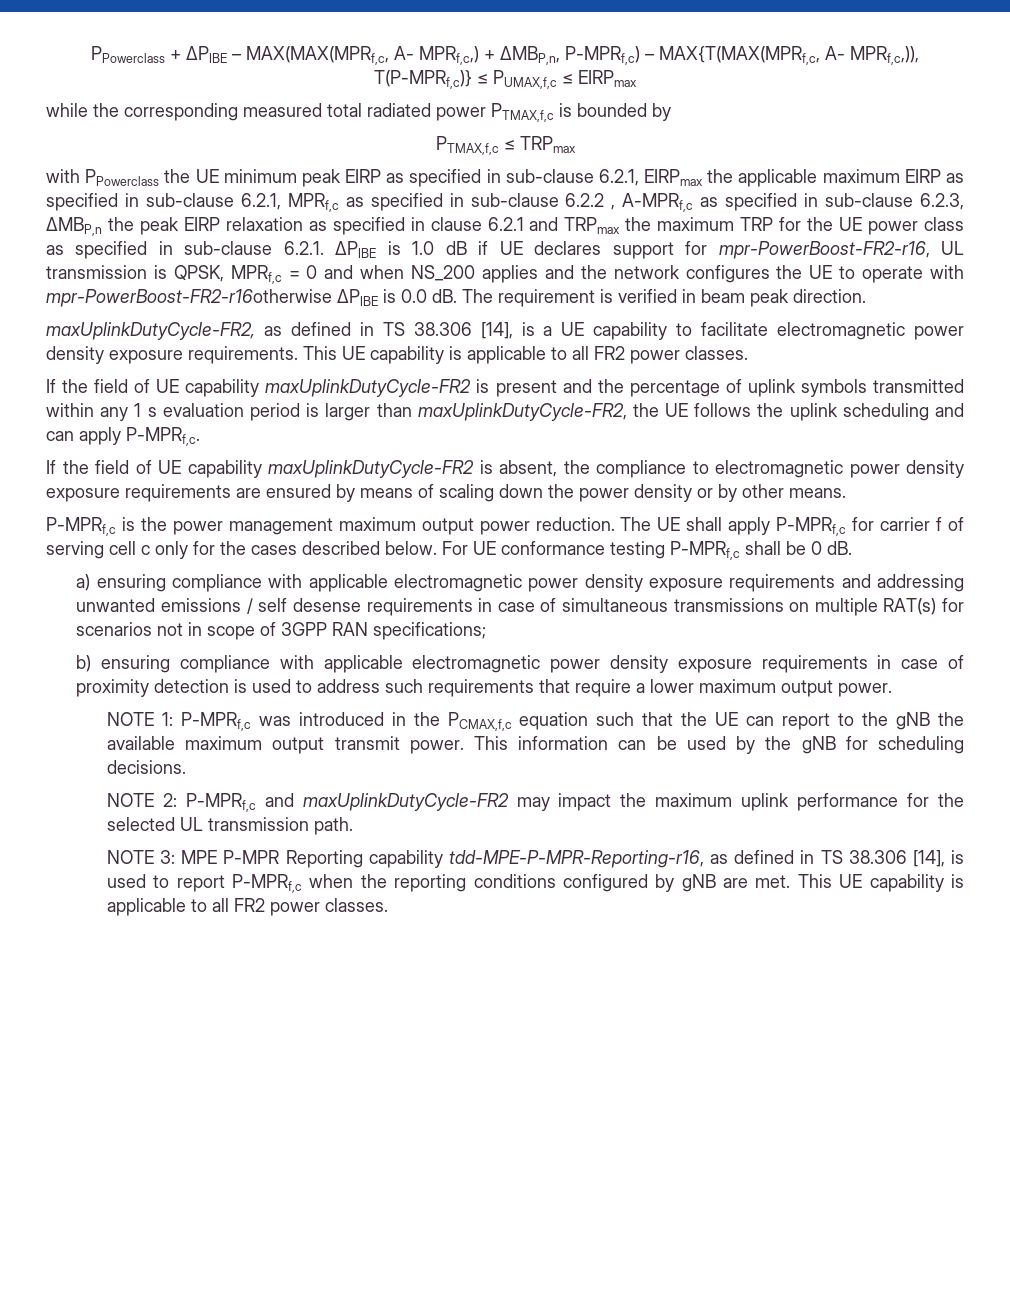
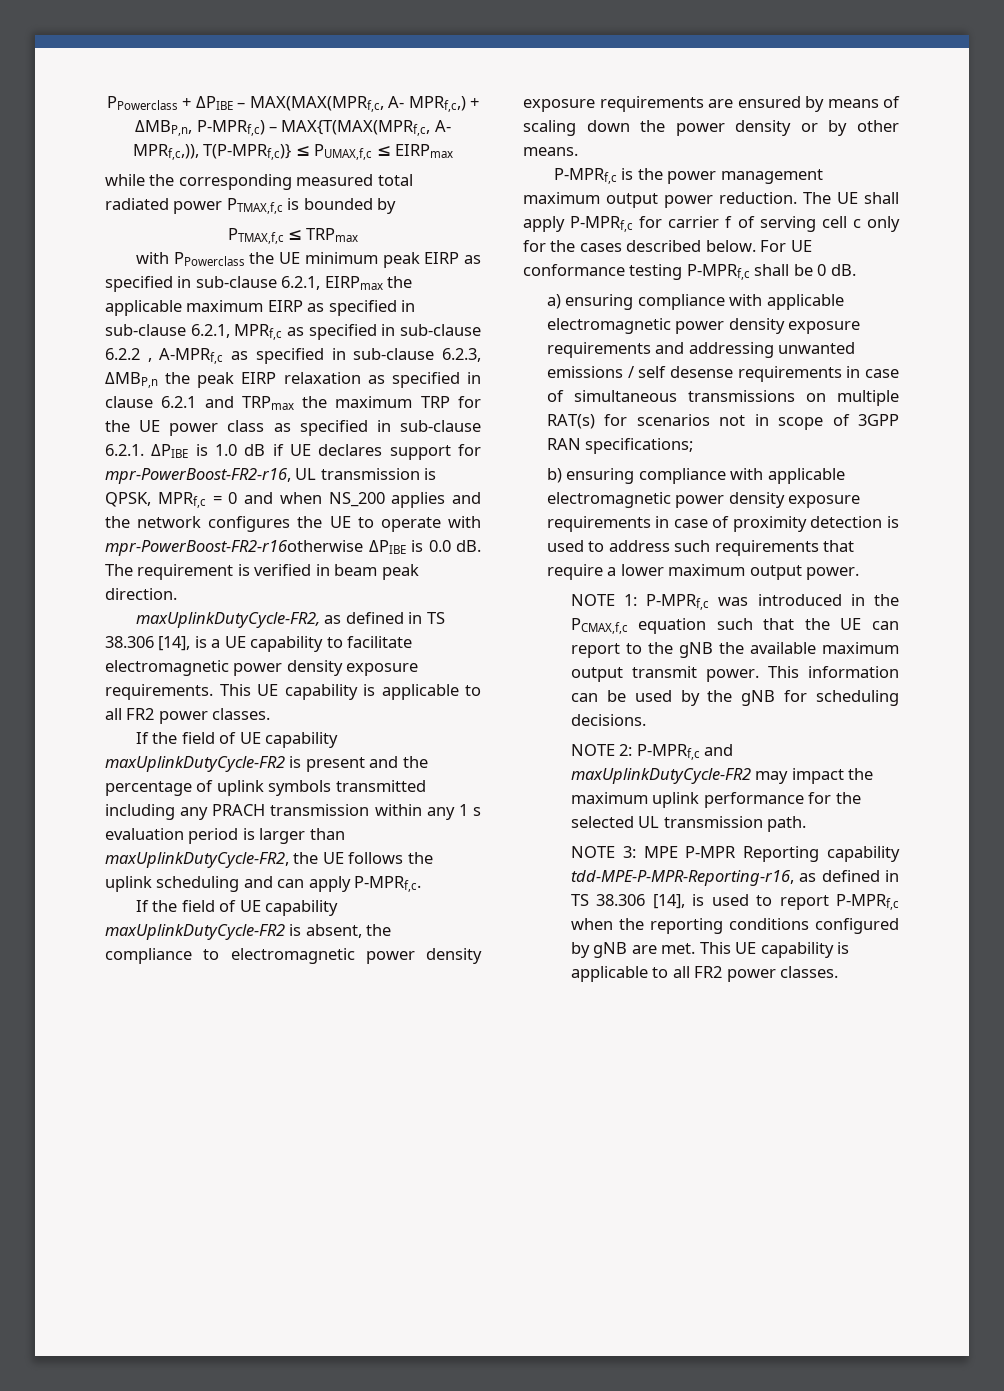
(965, 386) none -> [105,804,370,820] including any PRACH transmission

